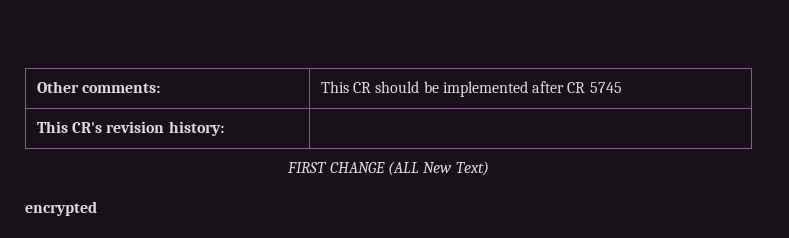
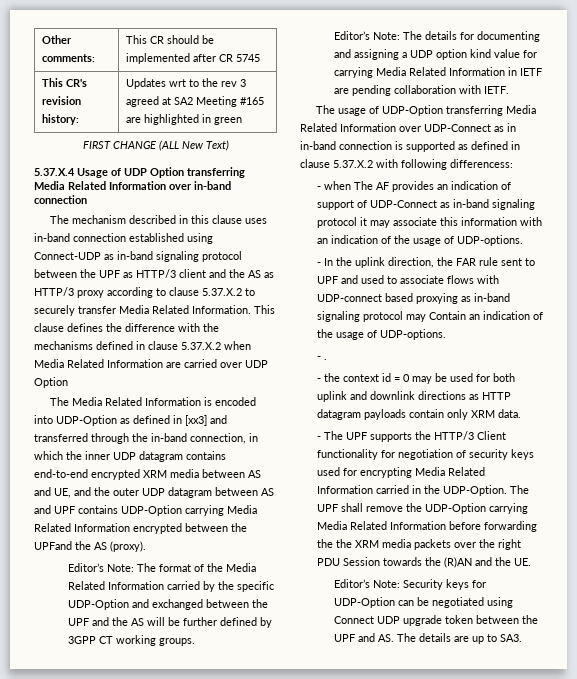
(224, 128) none -> [125,78,246,89] [125,96,264,107] [125,114,242,125] Updates wrt to the rev 3 agreed at SA2 Meeting #165 are highlighted in green
[25,201,97,216] encrypted -> [34,167,245,178] [34,181,231,190] [34,195,87,204] [49,215,267,224] [34,233,213,244] [34,251,242,262] [34,269,274,278] [34,287,255,298] [34,305,275,316] [34,323,219,332] [34,341,251,350] [34,359,268,368] [34,377,68,388] [49,397,256,406] [34,415,227,426] [34,433,258,444] [34,451,226,462] [34,469,261,480] [34,487,274,498] [34,505,257,516] [34,523,247,534] [34,541,146,552] [67,563,256,572] [67,581,274,592] [67,599,268,610] [67,617,272,628] [67,635,195,646] [333,31,540,42] [333,49,537,60] [333,67,542,78] [333,85,509,96] [315,105,536,116] [300,123,516,132] [300,141,520,152] [300,159,513,170] [316,181,511,192] [316,199,535,210] [316,217,542,228] [316,235,523,246] [316,257,535,268] [316,275,499,284] [316,293,510,304] [316,311,543,322] [316,329,446,340] [316,356,327,360] [316,373,515,384] [316,391,511,402] [316,409,521,420] [316,431,506,442] [316,449,534,460] [316,467,485,478] [316,485,529,496] [316,503,528,514] [316,521,537,532] [316,539,521,550] [316,557,531,568] [333,579,486,590] [333,597,513,608] [333,615,538,626] [333,633,522,644] 5.37.X.4 Usage of UDP Option transferring Media Related Information over in-band connection // The mechanism described in this clause uses in-band connection established using Connect-UDP as in-band signaling protocol between the UPF as HTTP/3 client and the AS as HTTP/3 proxy according to clause 5.37.X.2 to securely transfer Media Related Information. This clause defines the difference with the mechanisms defined in clause 5.37.X.2 when Media Related Information are carried over UDP Option // The Media Related Information is encoded into UDP-Option as defined in [xx3] and transferred through the in-band connection, in which the inner UDP datagram contains end-to-end encrypted XRM media between AS and UE, and the outer UDP datagram between AS and UPF contains UDP-Option carrying Media Related Information encrypted between the UPFand the AS (proxy). // Editor’s Note: The format of the Media Related Information carried by the specific UDP-Option and exchanged between the UPF and the AS will be further defined by 3GPP CT working groups. // Editor’s Note: The details for documenting and assigning a UDP option kind value for carrying Media Related Information in IETF are pending collaboration with IETF. // The usage of UDP-Option transferring Media Related Information over UDP-Connect as in in-band connection is supported as defined in clause 5.37.X.2 with following differencess: // - when The AF provides an indication of support of UDP-Connect as in-band signaling protocol it may associate this information with an indication of the usage of UDP-options. // - In the uplink direction, the FAR rule sent to UPF and used to associate flows with UDP-connect based proxying as in-band signaling protocol may Contain an indication of the usage of UDP-options. // - . // - the context id = 0 may be used for both uplink and downlink directions as HTTP datagram payloads contain only XRM data. // - The UPF supports the HTTP/3 Client functionality for negotiation of security keys used for encrypting Media Related Information carried in the UDP-Option. The UPF shall remove the UDP-Option carrying Media Related Information before forwarding the the XRM media packets over the right PDU Session towards the (R)AN and the UE. // Editor’s Note: Security keys for UDP-Option can be negotiated using Connect UDP upgrade token between the UPF and AS. The details are up to SA3.

